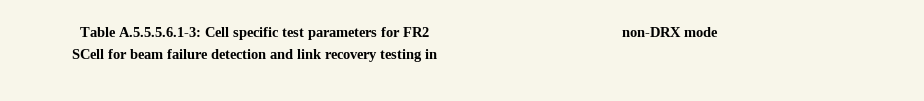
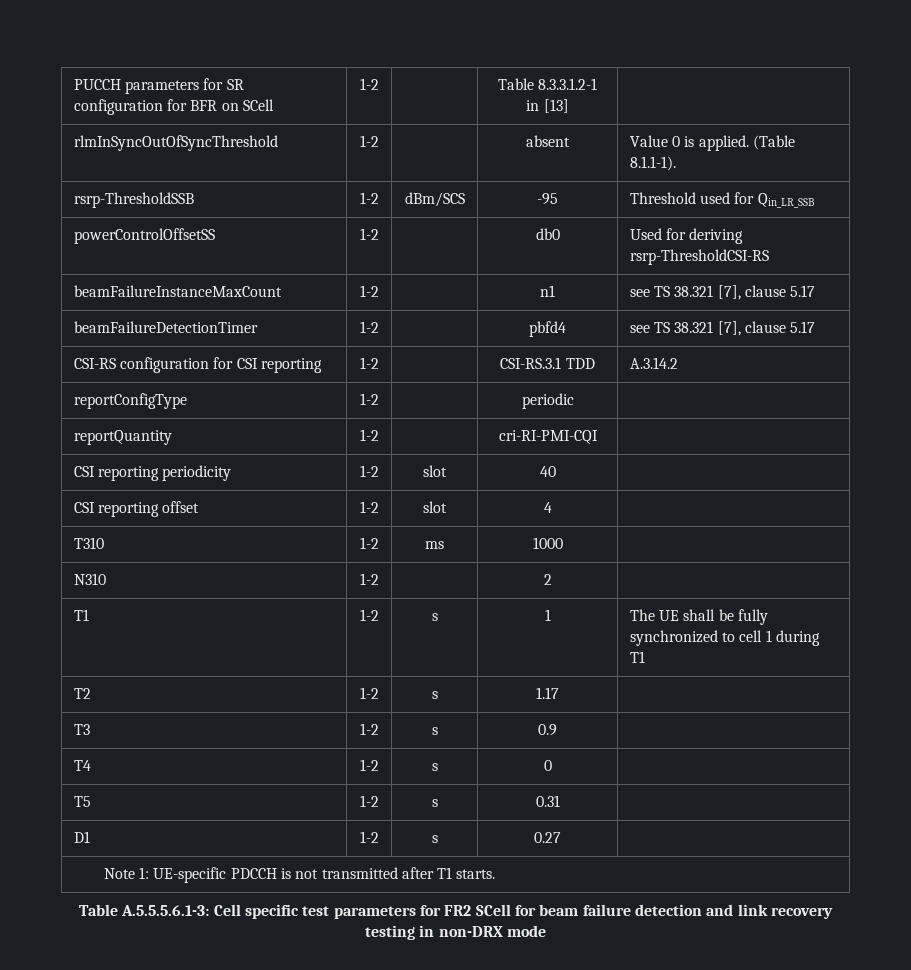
(80, 32) none -> [73,78,244,94] [73,99,274,115] [359,78,379,90] [497,78,598,90] [526,99,569,113] [73,135,278,151] [359,135,379,147] [526,135,570,147] [629,135,795,151] [629,156,676,171] [73,192,194,208] [359,192,379,204] [404,192,465,207] [537,193,558,205] [629,192,815,208] [73,228,215,244] [359,228,379,240] [535,228,560,240] [629,228,744,244] [629,249,769,265] [73,285,282,297] [359,285,379,297] [540,285,555,297] [629,285,816,300] [73,321,258,333] [359,321,379,333] [529,321,566,337] [629,321,816,336] [73,357,322,373] [359,357,379,369] [500,357,595,369] [629,357,678,369] [73,393,187,409] [359,393,379,405] [521,393,574,409] [73,430,172,445] [359,429,379,441] [498,430,598,444] [73,465,232,481] [359,465,379,477] [423,465,447,477] [539,466,556,477] [73,501,200,517] [359,501,379,513] [423,501,447,513] [543,502,552,513] [73,537,104,549] [359,537,379,549] [425,541,444,549] [532,537,563,549] [73,573,106,585] [359,573,379,585] [543,574,552,585] [73,609,89,621] [359,609,379,621] [431,613,438,621] [544,609,551,621] [629,609,768,625] [629,630,820,646] [629,651,645,663] [73,688,91,699] [359,687,379,699] [431,691,438,699] [536,687,559,699] [73,724,90,735] [359,723,379,735] [431,727,438,735] [538,724,557,736] [73,760,91,771] [359,759,379,771] [431,763,438,771] [543,760,552,771] [73,796,91,807] [359,795,379,807] [431,799,438,807] [535,795,560,807] [73,831,90,843] [359,831,379,843] [431,835,438,843] [534,832,561,843] [103,867,496,883] PUCCH parameters for SR configuration for BFR on SCell | 1-2 | | Table 8.3.3.1.2-1 in [13] | // rlmInSyncOutOfSyncThreshold | 1-2 | | absent | Value 0 is applied. (Table 8.1.1-1). // rsrp-ThresholdSSB | 1-2 | dBm/SCS | -95 | Threshold used for Qin_LR_SSB // powerControlOffsetSS | 1-2 | | db0 | Used for deriving rsrp-ThresholdCSI-RS // beamFailureInstanceMaxCount | 1-2 | | n1 | see TS 38.321 [7], clause 5.17 // beamFailureDetectionTimer | 1-2 | | pbfd4 | see TS 38.321 [7], clause 5.17 // CSI-RS configuration for CSI reporting | 1-2 | | CSI-RS.3.1 TDD | A.3.14.2 // reportConfigType | 1-2 | | periodic | // reportQuantity | 1-2 | | cri-RI-PMI-CQI | // CSI reporting periodicity | 1-2 | slot | 40 | // CSI reporting offset | 1-2 | slot | 4 | // T310 | 1-2 | ms | 1000 | // N310 | 1-2 | | 2 | // T1 | 1-2 | s | 1 | The UE shall be fully synchronized to cell 1 during T1 // T2 | 1-2 | s | 1.17 | // T3 | 1-2 | s | 0.9 | // T4 | 1-2 | s | 0 | // T5 | 1-2 | s | 0.31 | // D1 | 1-2 | s | 0.27 | // Note 1: UE-specific PDCCH is not transmitted after T1 starts. //

